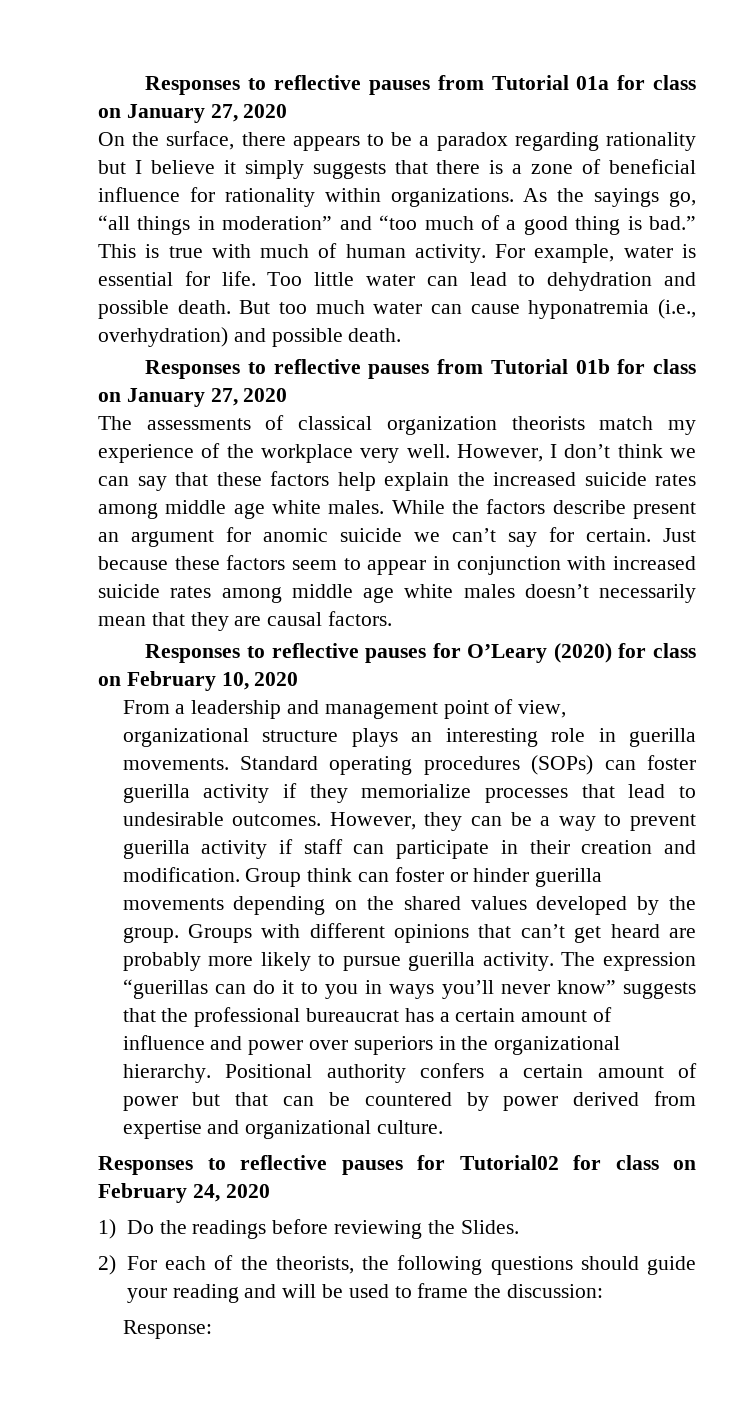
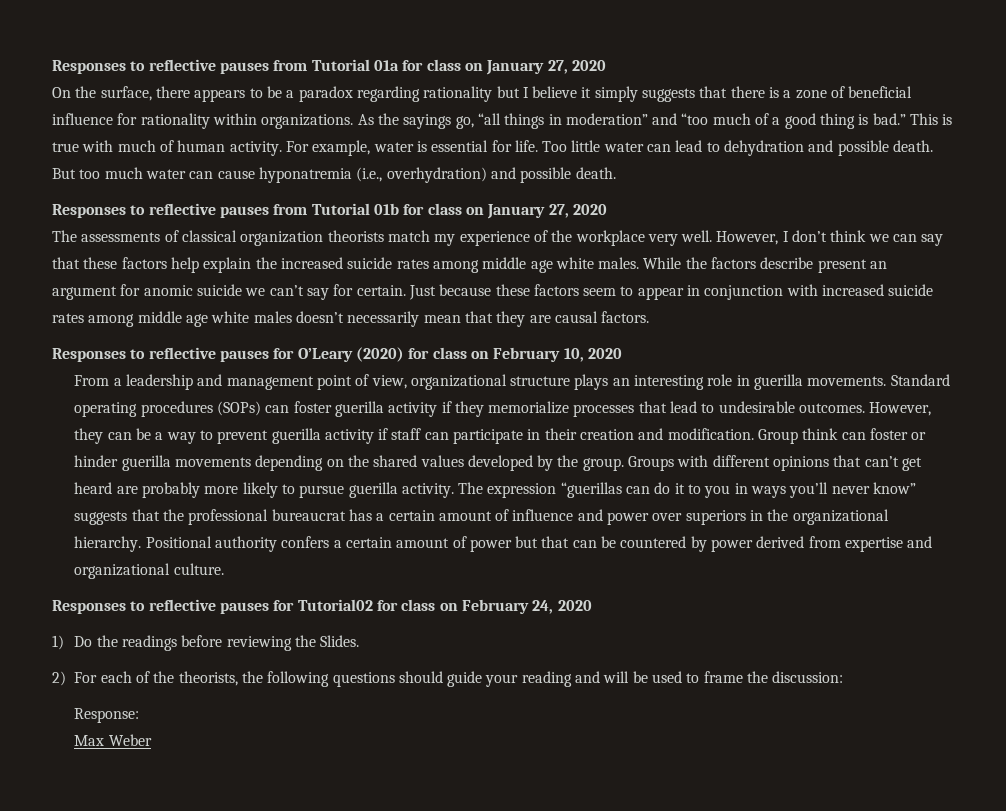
(212, 1329) none -> [74,734,152,746] // Max Weber

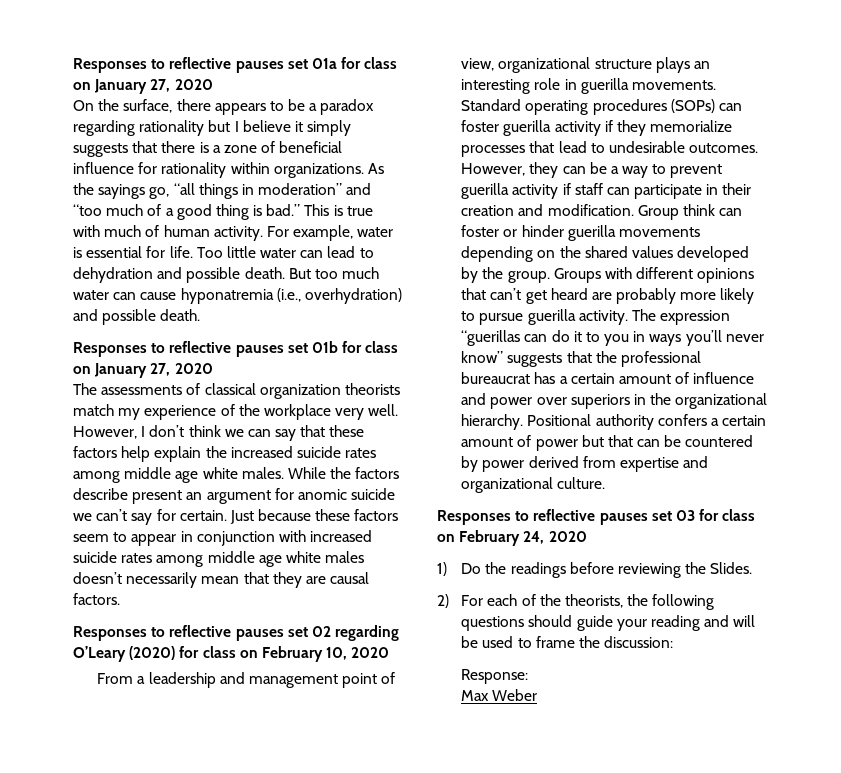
[52,59,370,74] Responses to reflective pauses from Tutorial -> [73,57,308,73] Responses to reflective pauses set
[273,203,370,215] from Tutorial -> [287,343,308,353] set
[273,348,295,359] for -> [287,625,400,641] set 02 regarding
[273,599,373,611] for Tutorial02 -> [651,510,695,521] set 03

